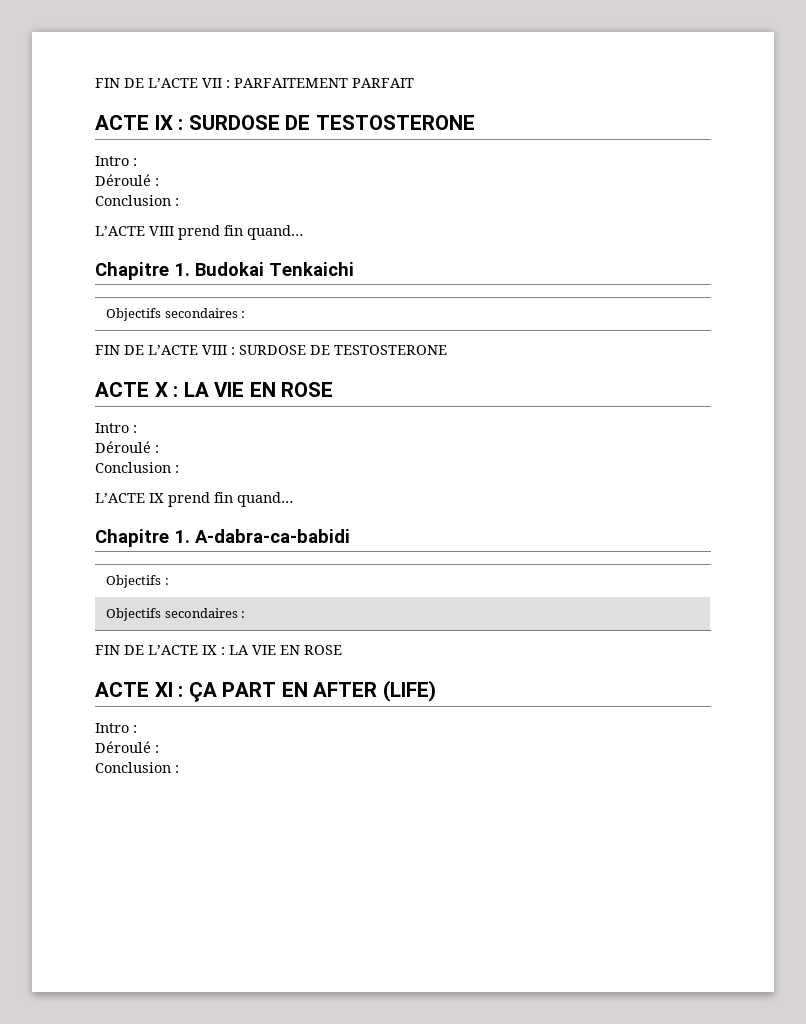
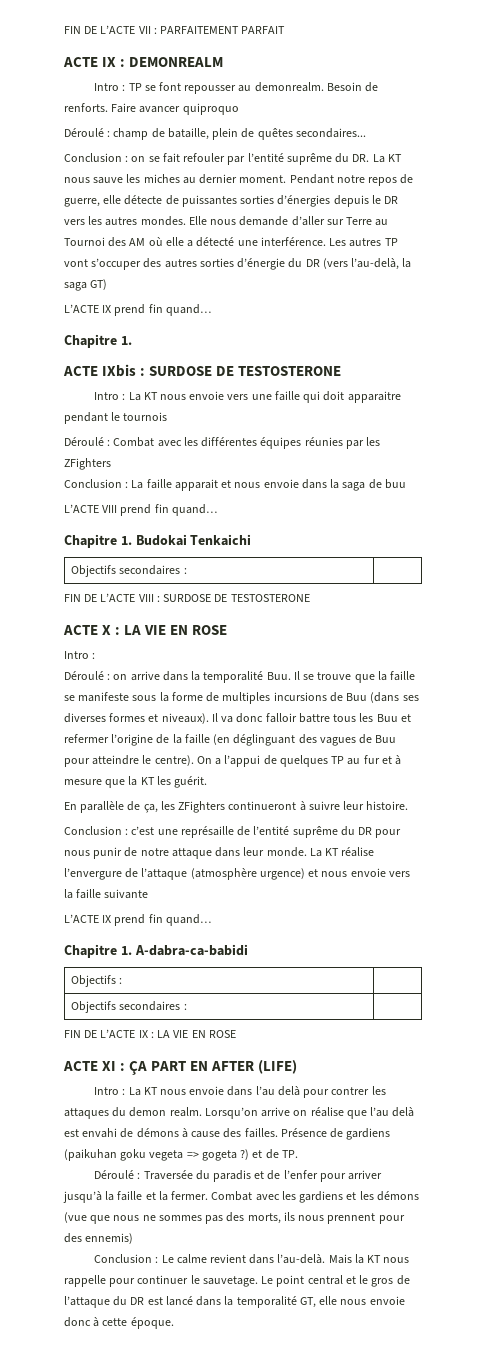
(184, 124) none -> [129,57,224,67] [94,82,379,94] [64,103,239,115] [64,128,366,140] [64,153,402,165] [64,174,414,186] [64,195,399,207] [64,216,389,226] [64,237,398,247] [64,258,412,270] [64,279,108,291] [64,304,211,316] [64,334,132,348] [63,364,146,377] DEMONREALM // Intro : TP se font repousser au demonrealm. Besoin de renforts. Faire avancer quiproquo // Déroulé : champ de bataille, plein de quêtes secondaires... // Conclusion : on se fait refouler par l’entité suprême du DR. La KT nous sauve les miches au dernier moment. Pendant notre repos de guerre, elle détecte de puissantes sorties d’énergies depuis le DR vers les autres mondes. Elle nous demande d’aller sur Terre au Tournoi des AM où elle a détecté une interférence. Les autres TP vont s’occuper des autres sorties d’énergie du DR (vers l’au-delà, la saga GT) // L’ACTE IX prend fin quand… // Chapitre 1. // ACTE IXbis :
[95,174,159,186] [95,195,179,206] // Déroulé : // Conclusion : -> [128,391,401,403] [64,412,168,424] [64,437,381,449] [64,458,111,470] [64,479,406,491] La KT nous envoie vers une faille qui doit apparaitre pendant le tournois // Déroulé : Combat avec les différentes équipes réunies par les ZFighters // Conclusion : La faille apparait et nous envoie dans la saga de buu
[95,462,179,473] // Conclusion : -> [113,671,416,683] [64,692,419,704] [64,713,411,724] [64,734,397,746] [64,755,402,767] [64,776,208,788] [64,801,409,813] [64,826,402,838] [64,847,375,859] [64,868,410,880] [64,889,149,899] on arrive dans la temporalité Buu. Il se trouve que la faille se manifeste sous la forme de multiples incursions de Buu (dans ses diverses formes et niveaux). Il va donc falloir battre tous les Buu et refermer l’origine de la faille (en déglinguant des vagues de Buu pour atteindre le centre). On a l’appui de quelques TP au fur et à mesure que la KT les guérit. // En parallèle de ça, les ZFighters continueront à suivre leur histoire. // Conclusion : c’est une représaille de l’entité suprême du DR pour nous punir de notre attaque dans leur monde. La KT réalise l’envergure de l’attaque (atmosphère urgence) et nous envoie vers la faille suivante
[95,741,159,753] [95,762,179,773] // Déroulé : // Conclusion : -> [128,1086,386,1098] [64,1107,415,1119] [64,1128,391,1140] [64,1149,298,1161] [94,1170,383,1182] [63,1191,419,1203] [64,1212,405,1224] [64,1233,134,1244] [94,1254,410,1264] [64,1275,410,1287] [64,1296,405,1308] [64,1317,174,1329] La KT nous envoie dans l’au delà pour contrer les attaques du demon realm. Lorsqu’on arrive on réalise que l’au delà est envahi de démons à cause des failles. Présence de gardiens (paikuhan goku vegeta => gogeta ?) et de TP. // Déroulé : Traversée du paradis et de l’enfer pour arriver jusqu’à la faille et la fermer. Combat avec les gardiens et les démons (vue que nous ne sommes pas des morts, ils nous prennent pour des ennemis) // Conclusion : Le calme revient dans l’au-delà. Mais la KT nous rappelle pour continuer le sauvetage. Le point central et le gros de l’attaque du DR est lancé dans la temporalité GT, elle nous envoie donc à cette époque.

